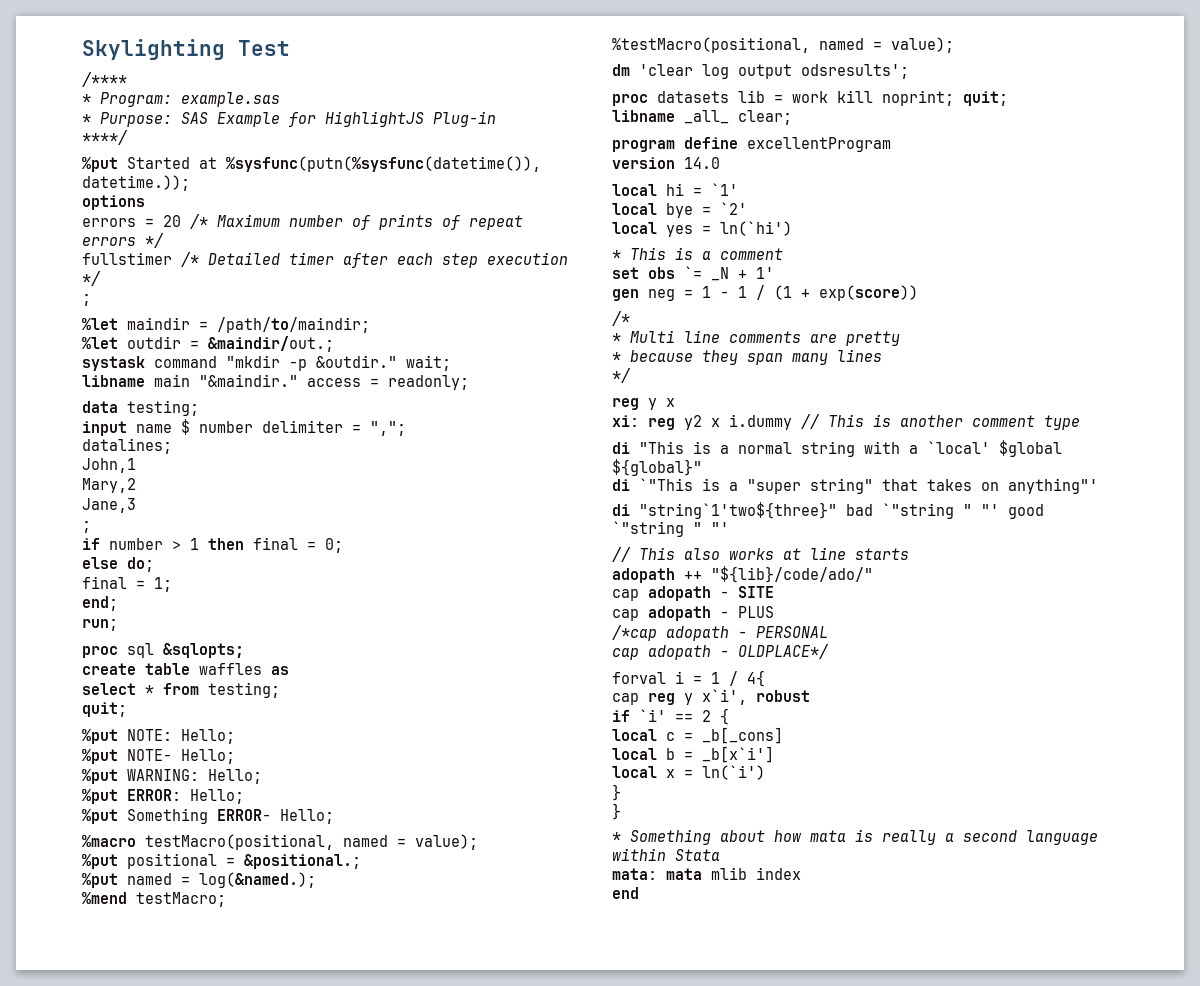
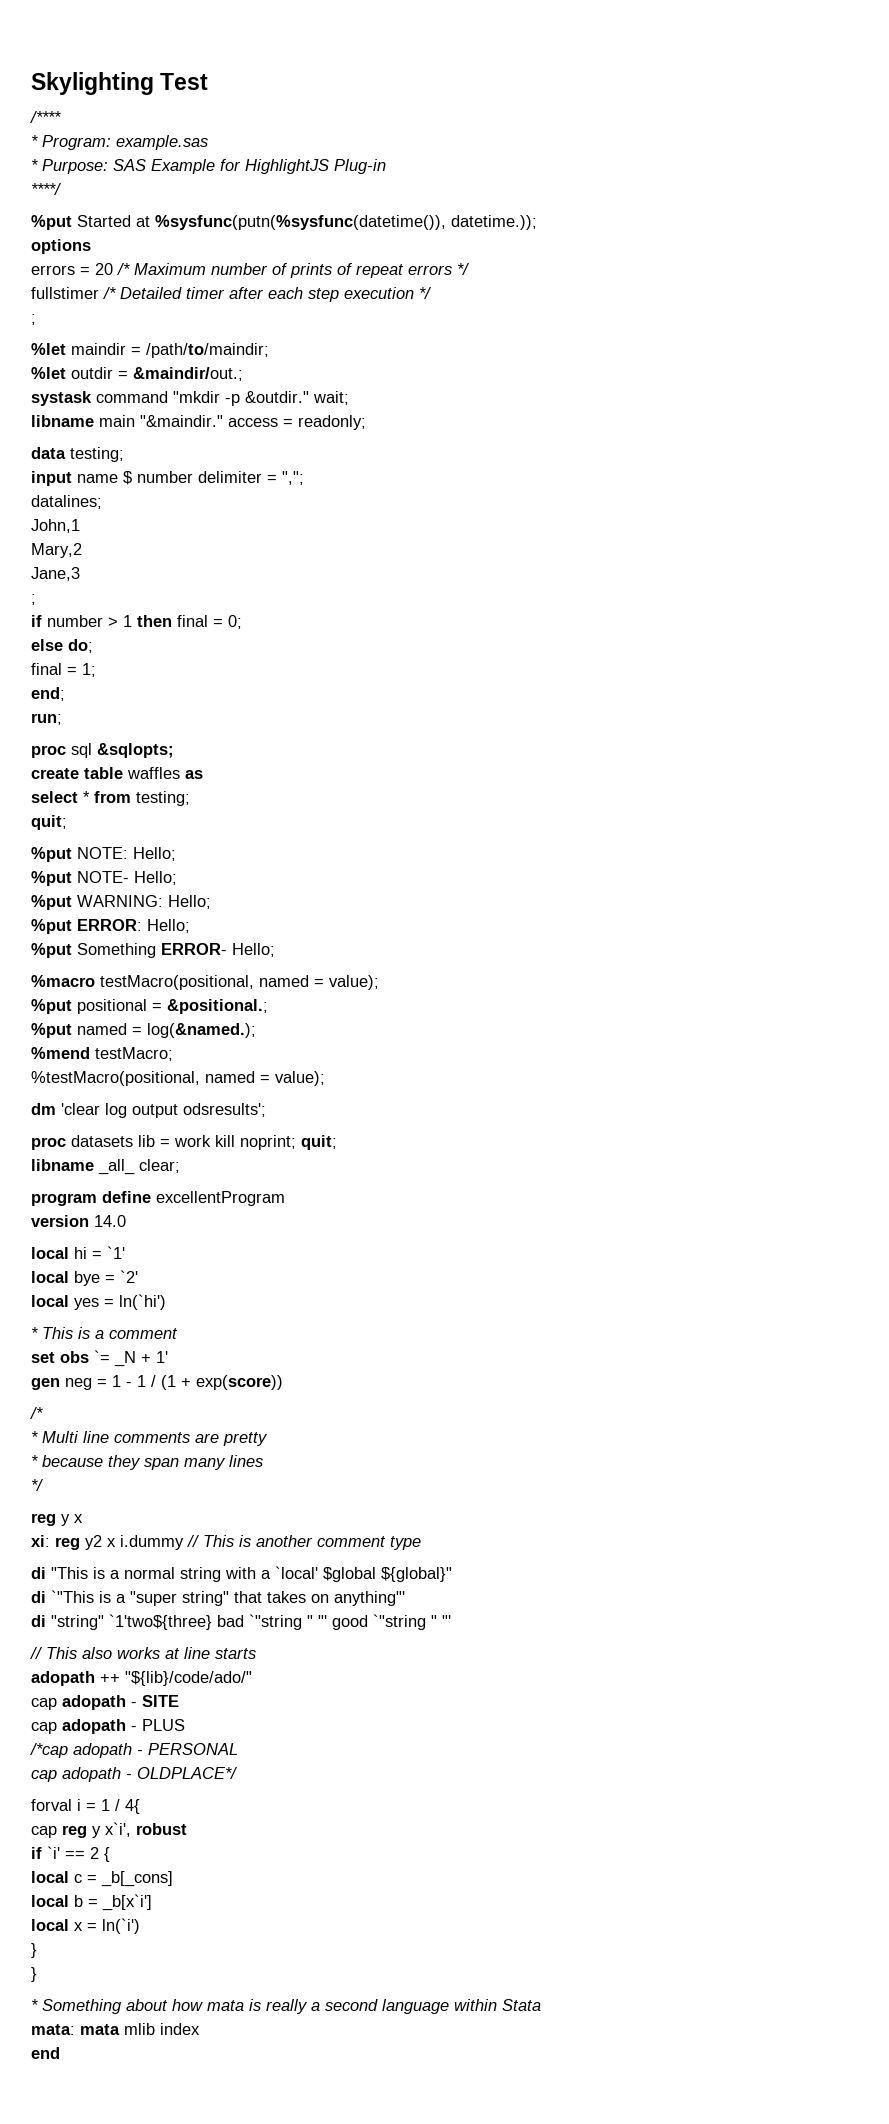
[639,502,837,519] "string`1'two${three}" -> [51,1614,212,1630] "string" `1'two${three}

